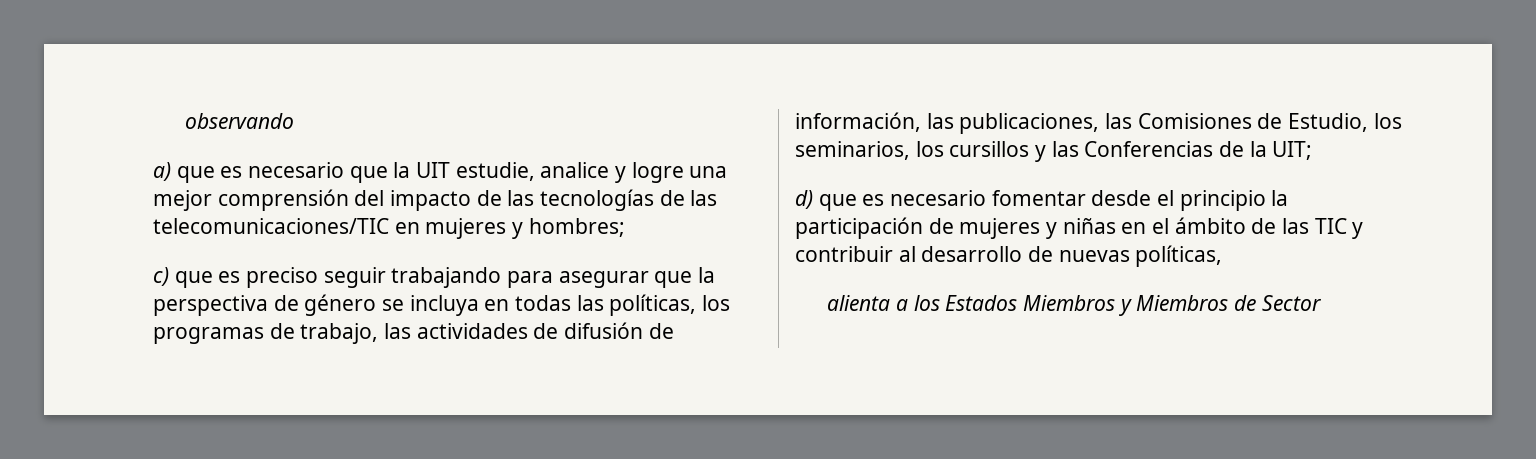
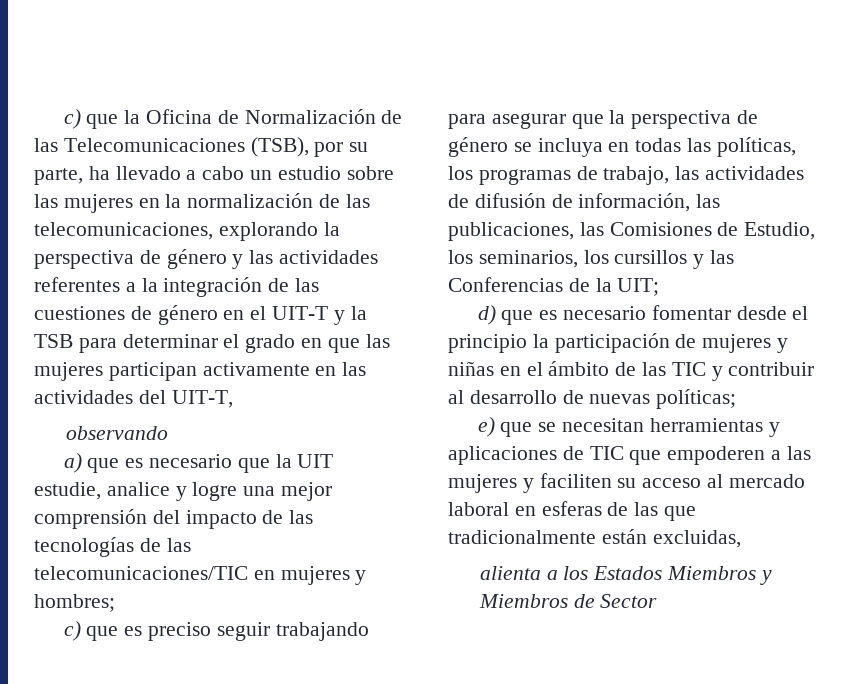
(185, 121) none -> [63,109,403,129] [34,137,369,157] [34,166,394,185] [34,193,370,213] [34,222,340,241] [34,249,379,269] [34,277,320,297] [34,305,367,325] [34,334,390,353] [34,362,367,381] [34,390,233,408] c) que la Oficina de Normalización de las Telecomunicaciones (TSB), por su parte, ha llevado a cabo un estudio sobre las mujeres en la normalización de las telecomunicaciones, explorando la perspectiva de género y las actividades referentes a la integración de las cuestiones de género en el UIT-T y la TSB para determinar el grado en que las mujeres participan activamente en las actividades del UIT-T, //
[1135,245,1223,267] políticas, -> [656,389,737,409] [477,417,780,437] [448,446,811,465] [448,473,805,493] [448,501,697,521] [448,529,741,548] políticas; // e) que se necesitan herramientas y aplicaciones de TIC que empoderen a las mujeres y faciliten su acceso al mercado laboral en esferas de las que tradicionalmente están excluidas,

